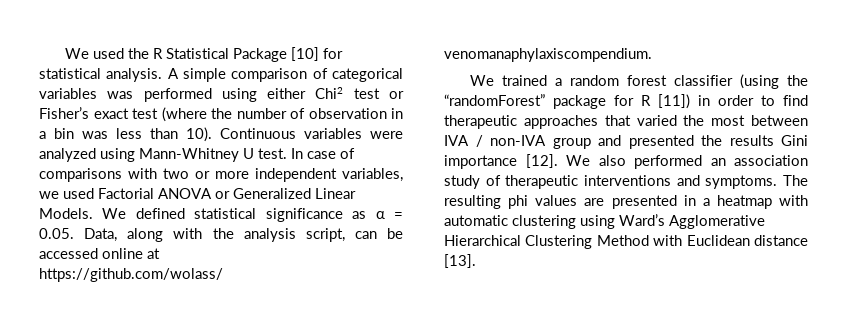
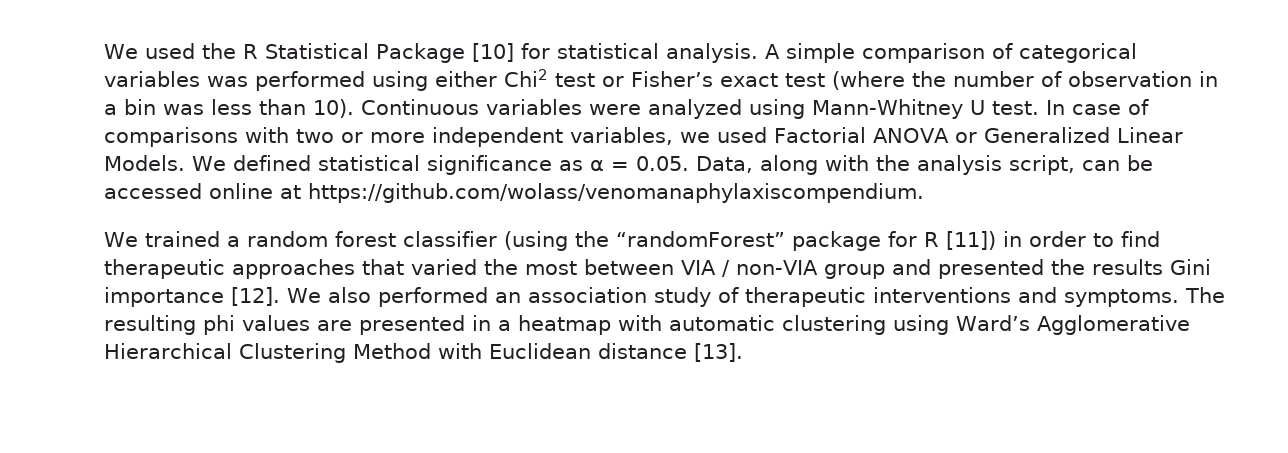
[444,135,546,147] IVA / non-IVA -> [681,260,818,277] VIA / non-VIA

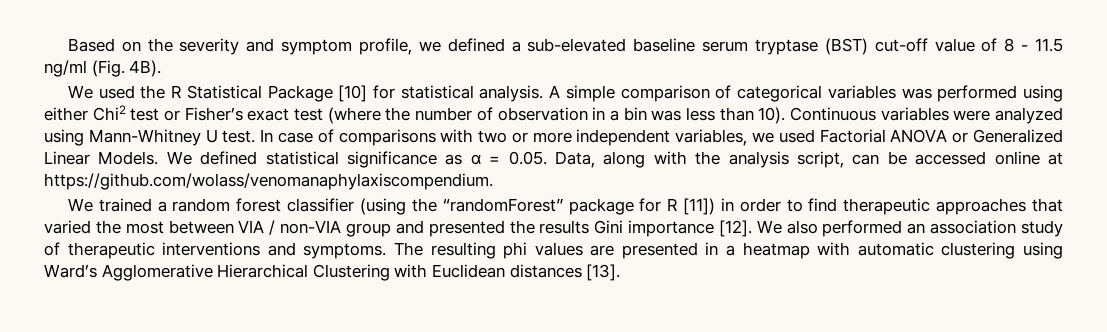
(104, 51) none -> [67,38,1064,55] [44,60,162,77] Based on the severity and symptom profile, we defined a sub-elevated baseline serum tryptase (BST) cut-off value of 8 - 11.5 ng/ml (Fig. 4B). //
[353,343,431,359] Method -> (390, 272) none
[598,343,687,359] distance -> [509,264,582,278] distances

